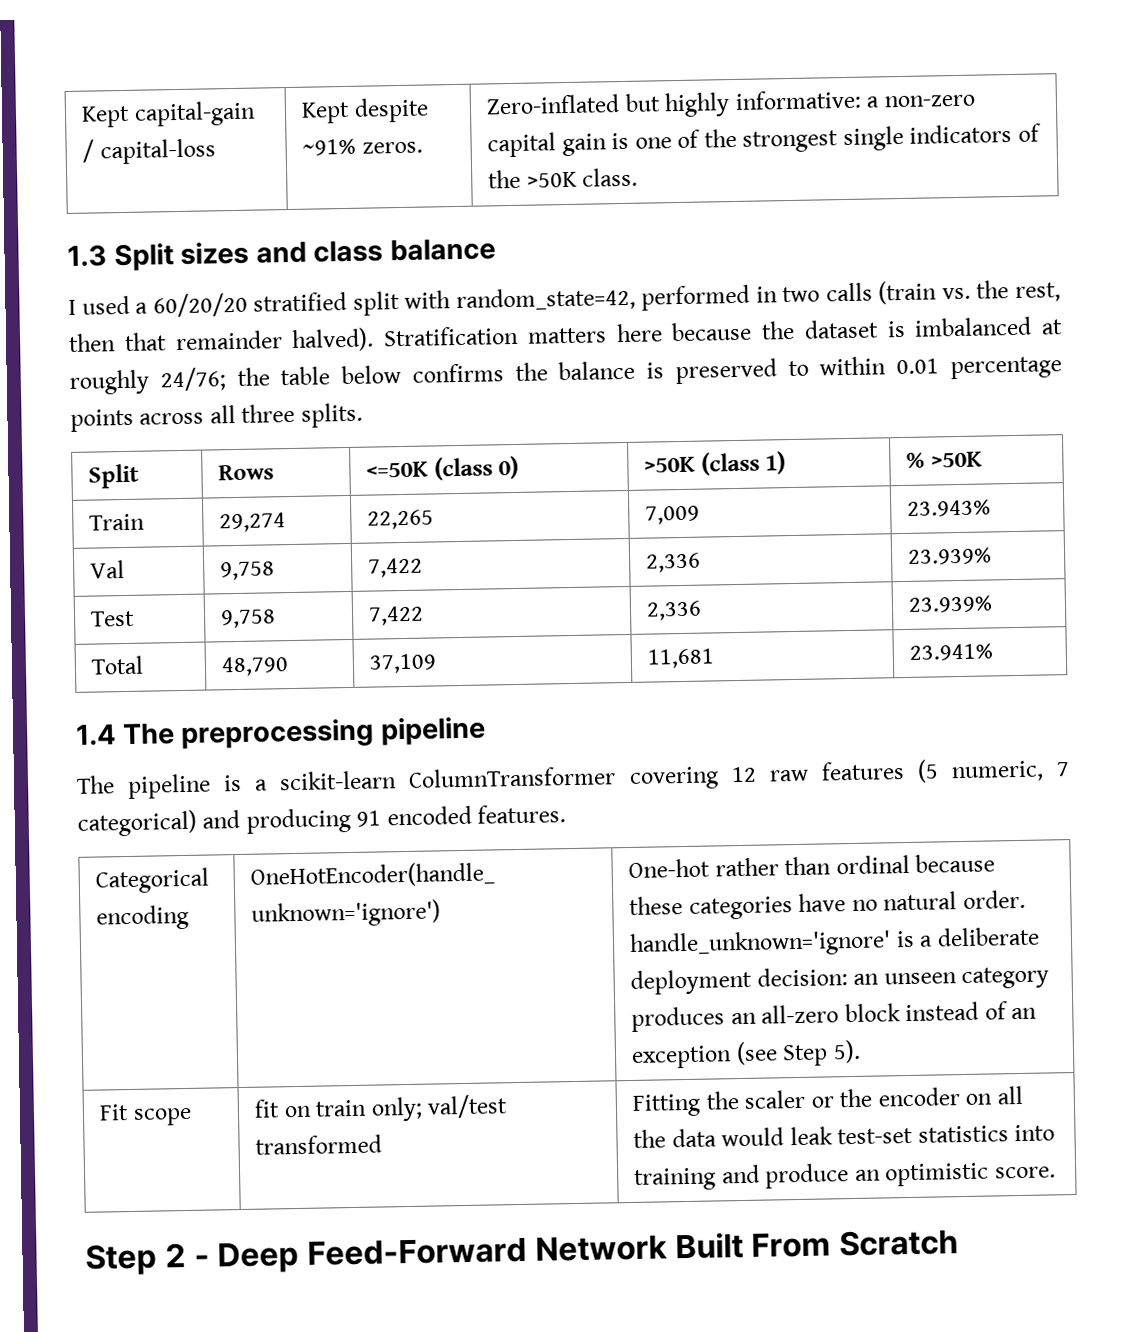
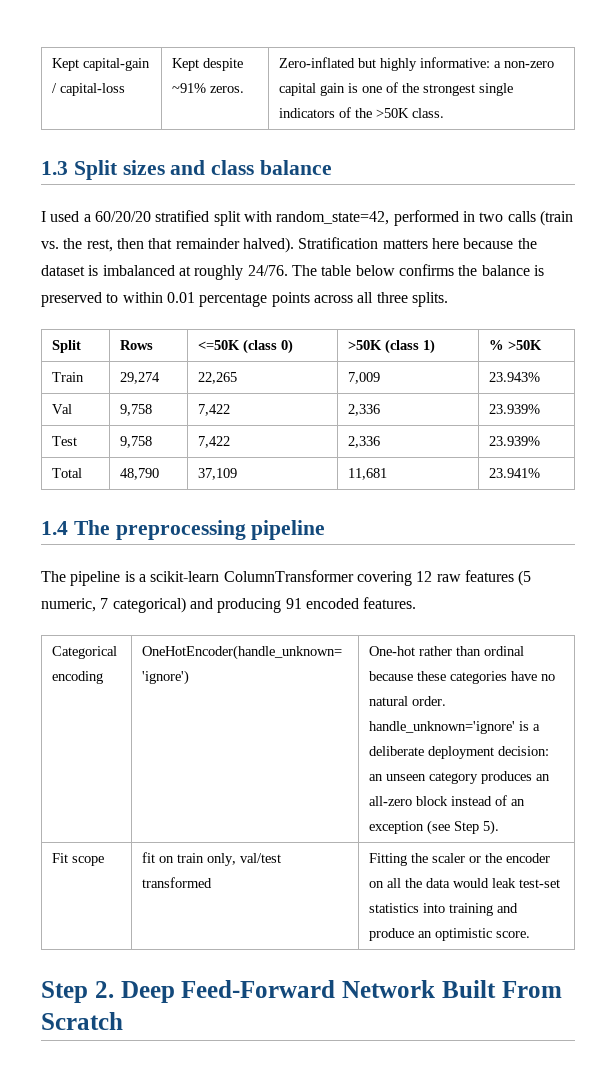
[159,367,270,392] 24/76; the -> [247,265,317,276] 24/76. The
[370,1096,423,1122] only; -> [207,853,237,866] only,
[164,1243,210,1268] 2 - -> [94,981,114,998] 2.

